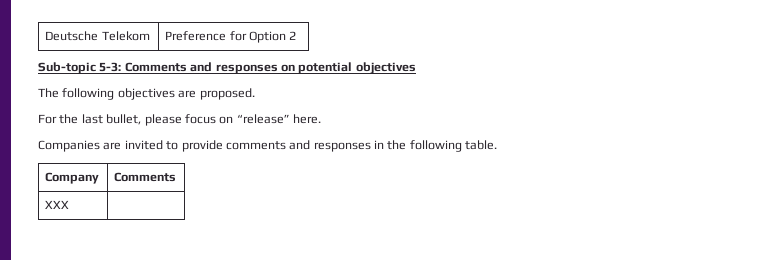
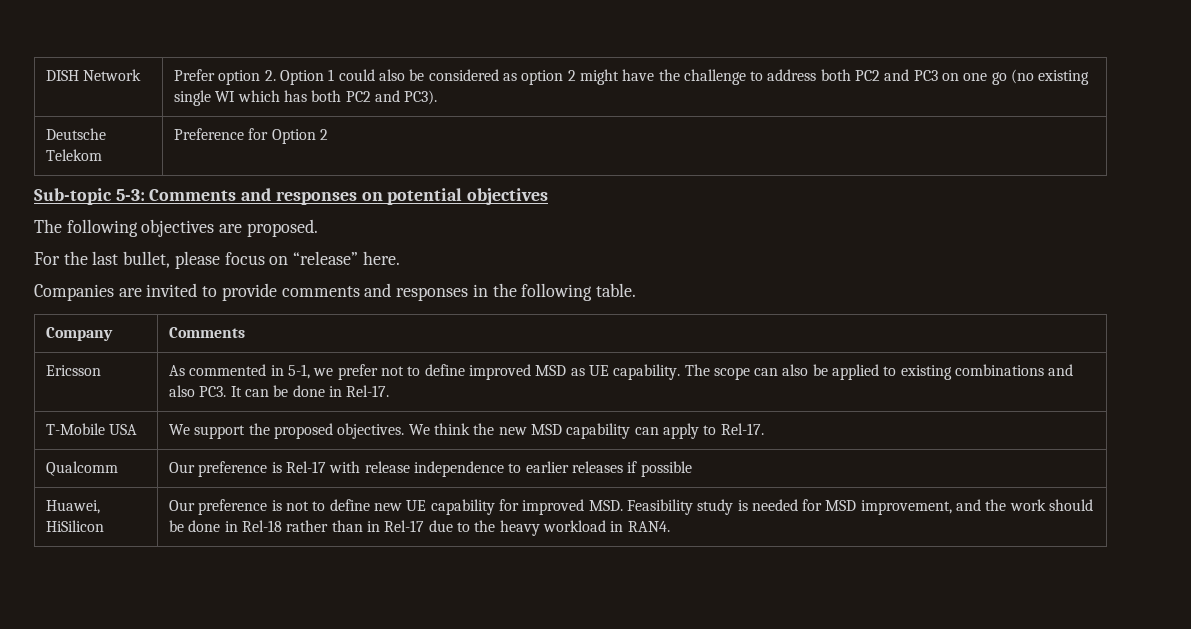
(45, 36) none -> [46,69,142,81] [174,69,1090,85] [174,90,438,106] DISH Network | Prefer option 2. Option 1 could also be considered as option 2 might have the challenge to address both PC2 and PC3 on one go (no existing single WI which has both PC2 and PC3). //
[45,200,70,209] XXX | -> [46,365,102,376] [169,364,1074,380] [169,385,390,397] [46,423,138,435] [169,423,764,439] [46,461,119,476] [169,461,692,477] [46,500,101,514] [46,520,105,532] [169,499,1094,515] [169,520,670,536] Ericsson | As commented in 5-1, we prefer not to define improved MSD as UE capability. The scope can also be applied to existing combinations and also PC3. It can be done in Rel-17. // T-Mobile USA | We support the proposed objectives. We think the new MSD capability can apply to Rel-17. // Qualcomm | Our preference is Rel-17 with release independence to earlier releases if possible // Huawei, HiSilicon | Our preference is not to define new UE capability for improved MSD. Feasibility study is needed for MSD improvement, and the work should be done in Rel-18 rather than in Rel-17 due to the heavy workload in RAN4.

